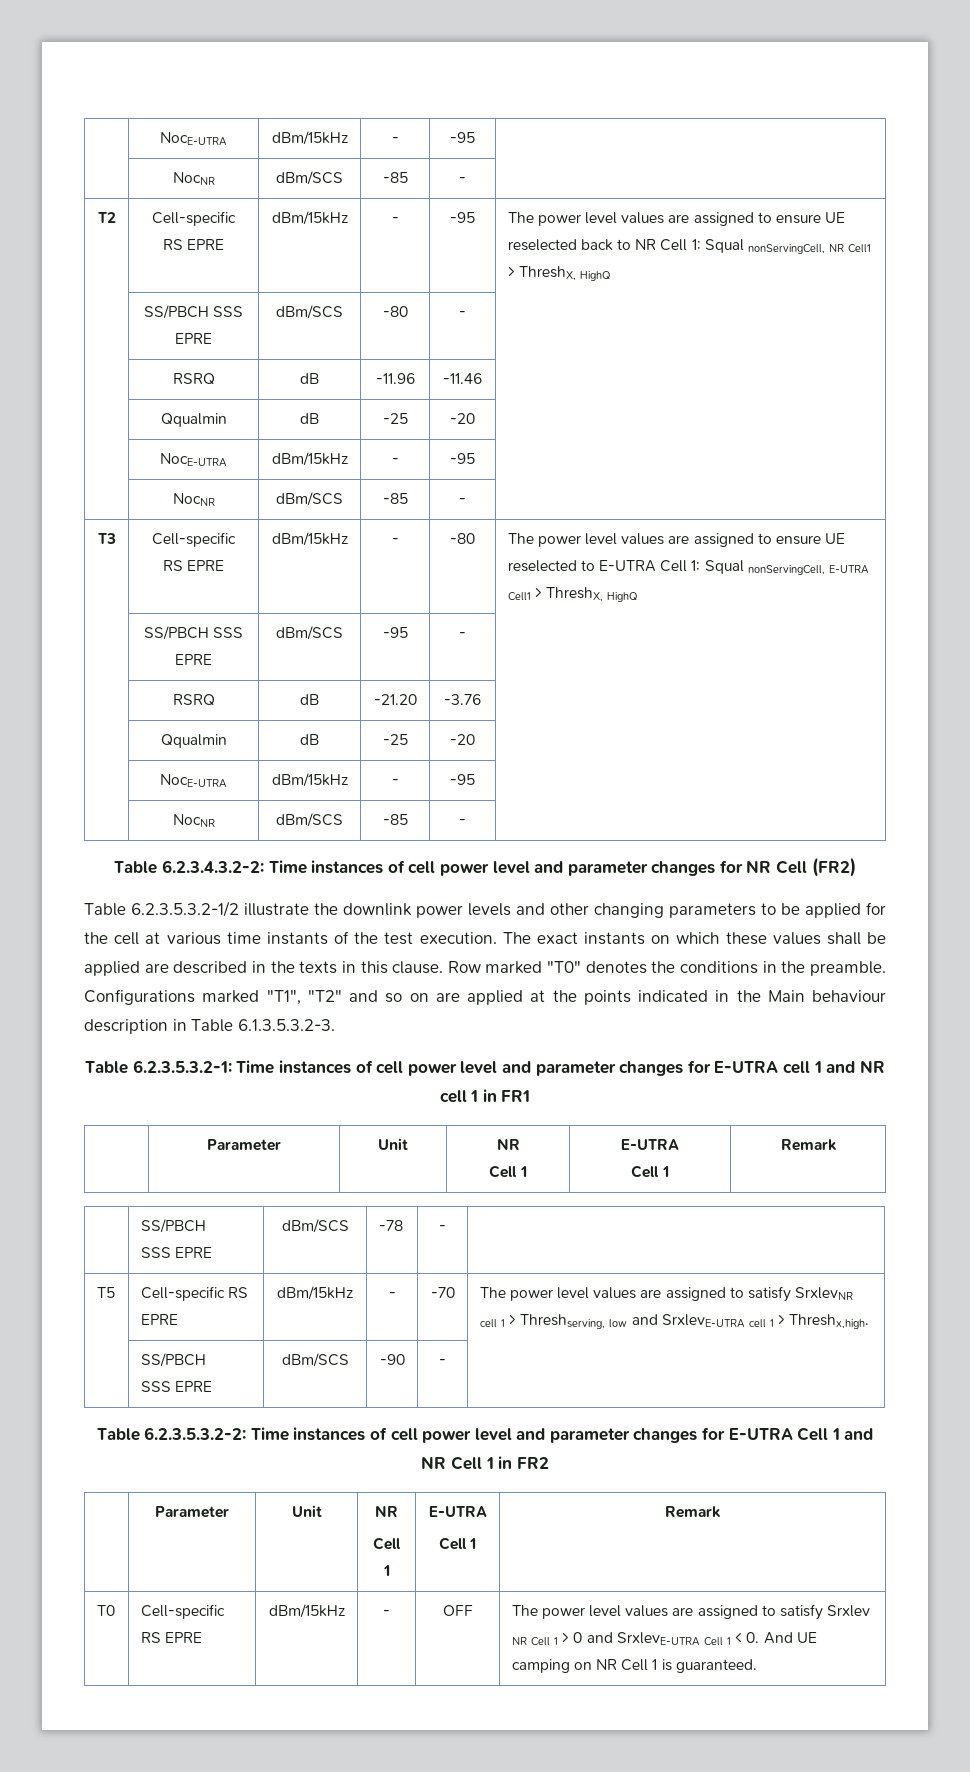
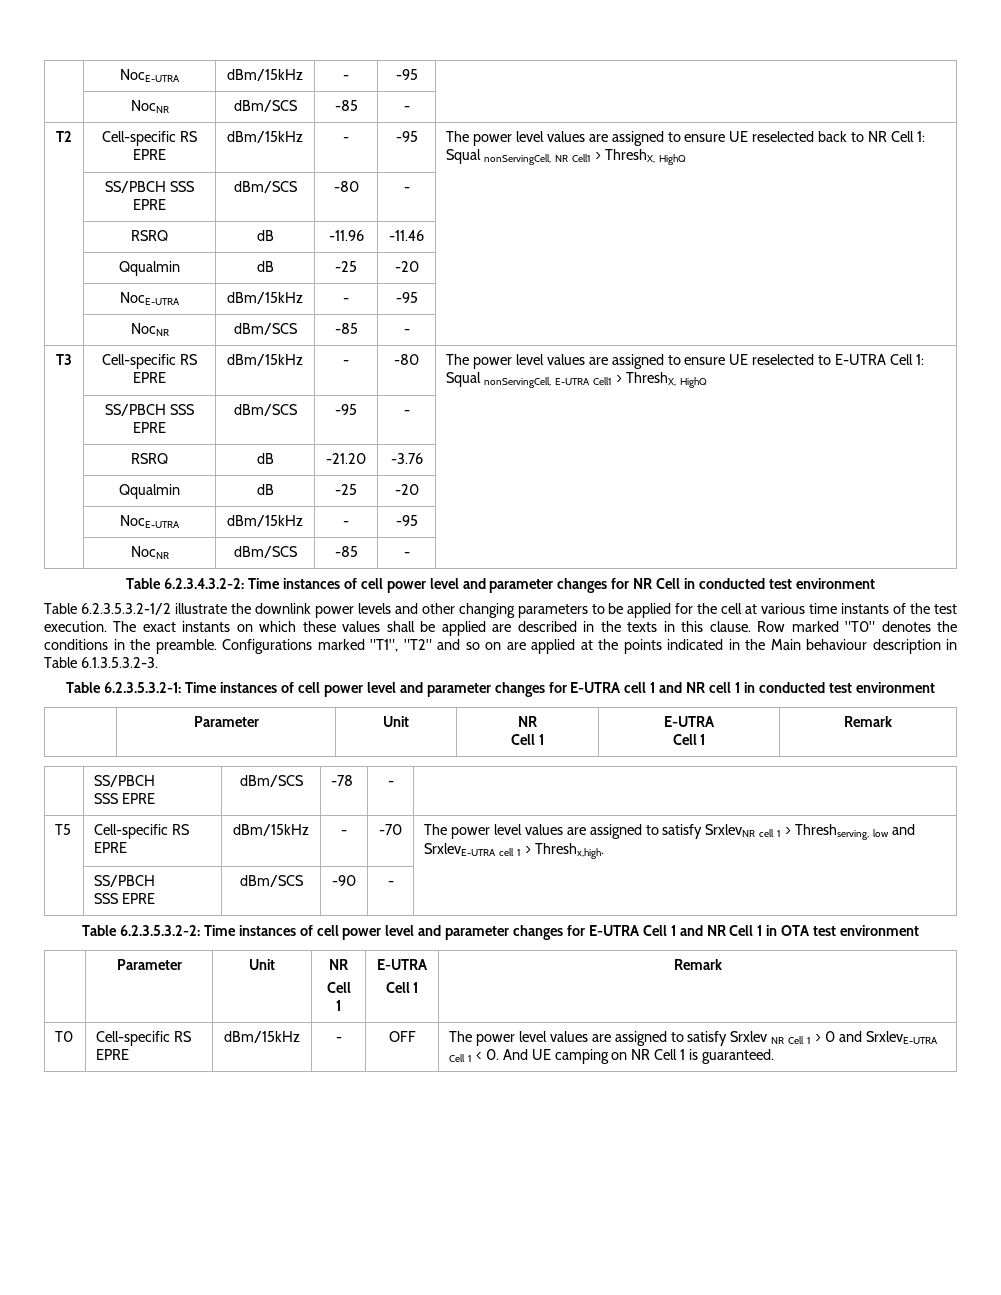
[811,857,856,877] (FR2) -> [684,578,875,589] in conducted test environment
[501,1090,531,1102] FR1 -> [758,682,935,693] conducted test environment
[516,1457,549,1469] FR2 -> [781,925,920,936] OTA test environment

